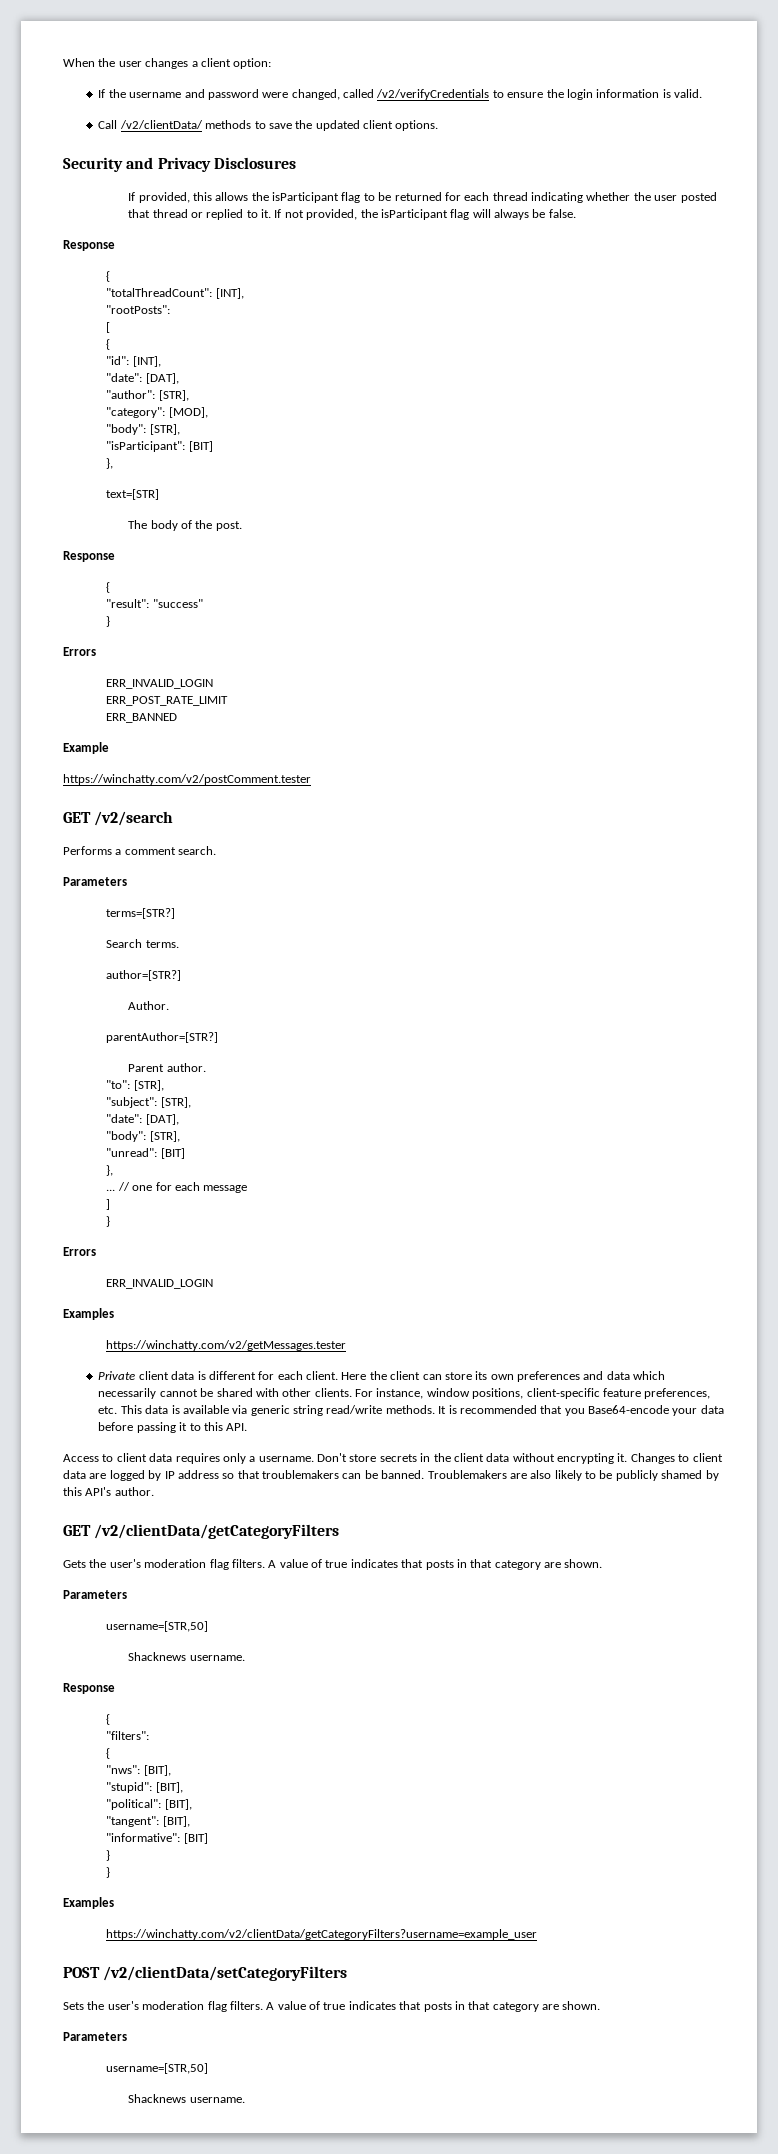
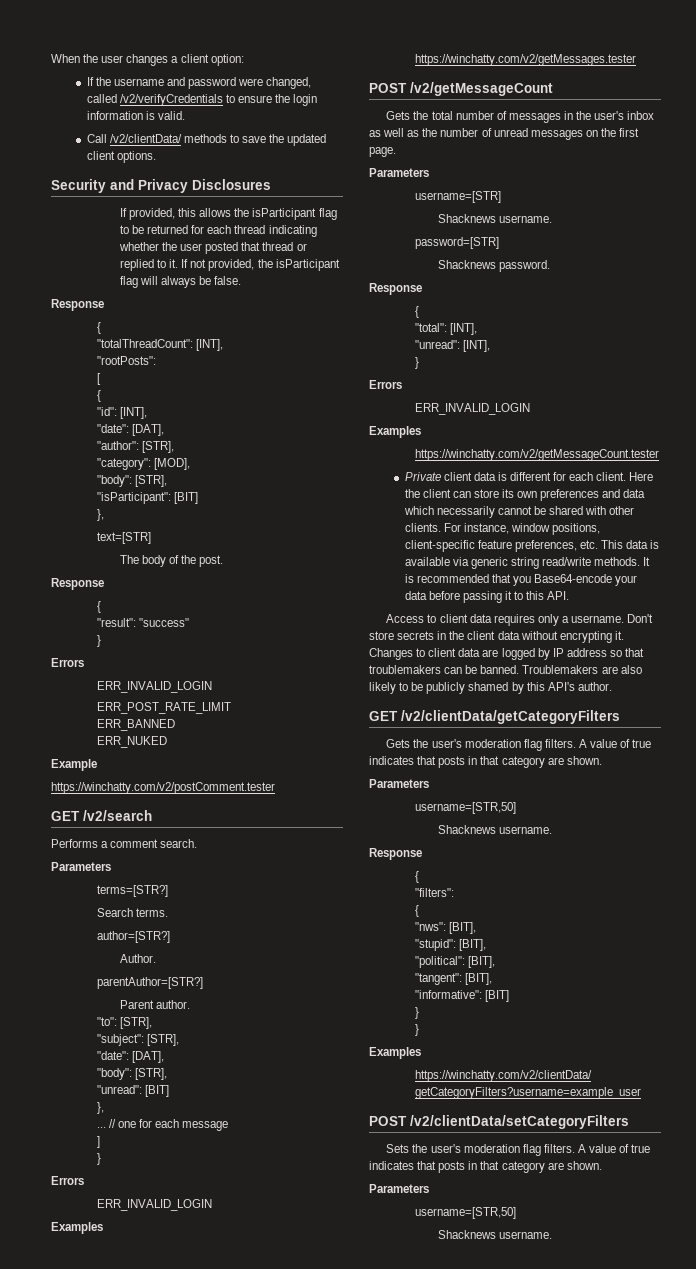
(178, 718) none -> [96,736,167,748] // ERR_NUKED
(347, 1345) none -> [369,82,553,96] [386,111,655,123] [369,128,640,140] [369,147,396,157] [369,168,429,177] [414,191,501,203] [437,214,553,223] [414,237,499,249] [437,260,551,272] [369,283,422,295] [414,306,419,318] [414,323,478,335] [414,340,491,352] [414,357,419,369] [369,380,402,389] [414,403,530,415] [369,426,421,438] [414,449,659,461] // POST /v2/getMessageCount // Gets the total number of messages in the user's inbox as well as the number of unread messages on the first page. // Parameters // username=[STR] // Shacknews username. // password=[STR] // Shacknews password. // Response // { // "total": [INT], // "unread": [INT], // } // Errors // ERR_INVALID_LOGIN // Examples // https://winchatty.com/v2/getMessageCount.tester

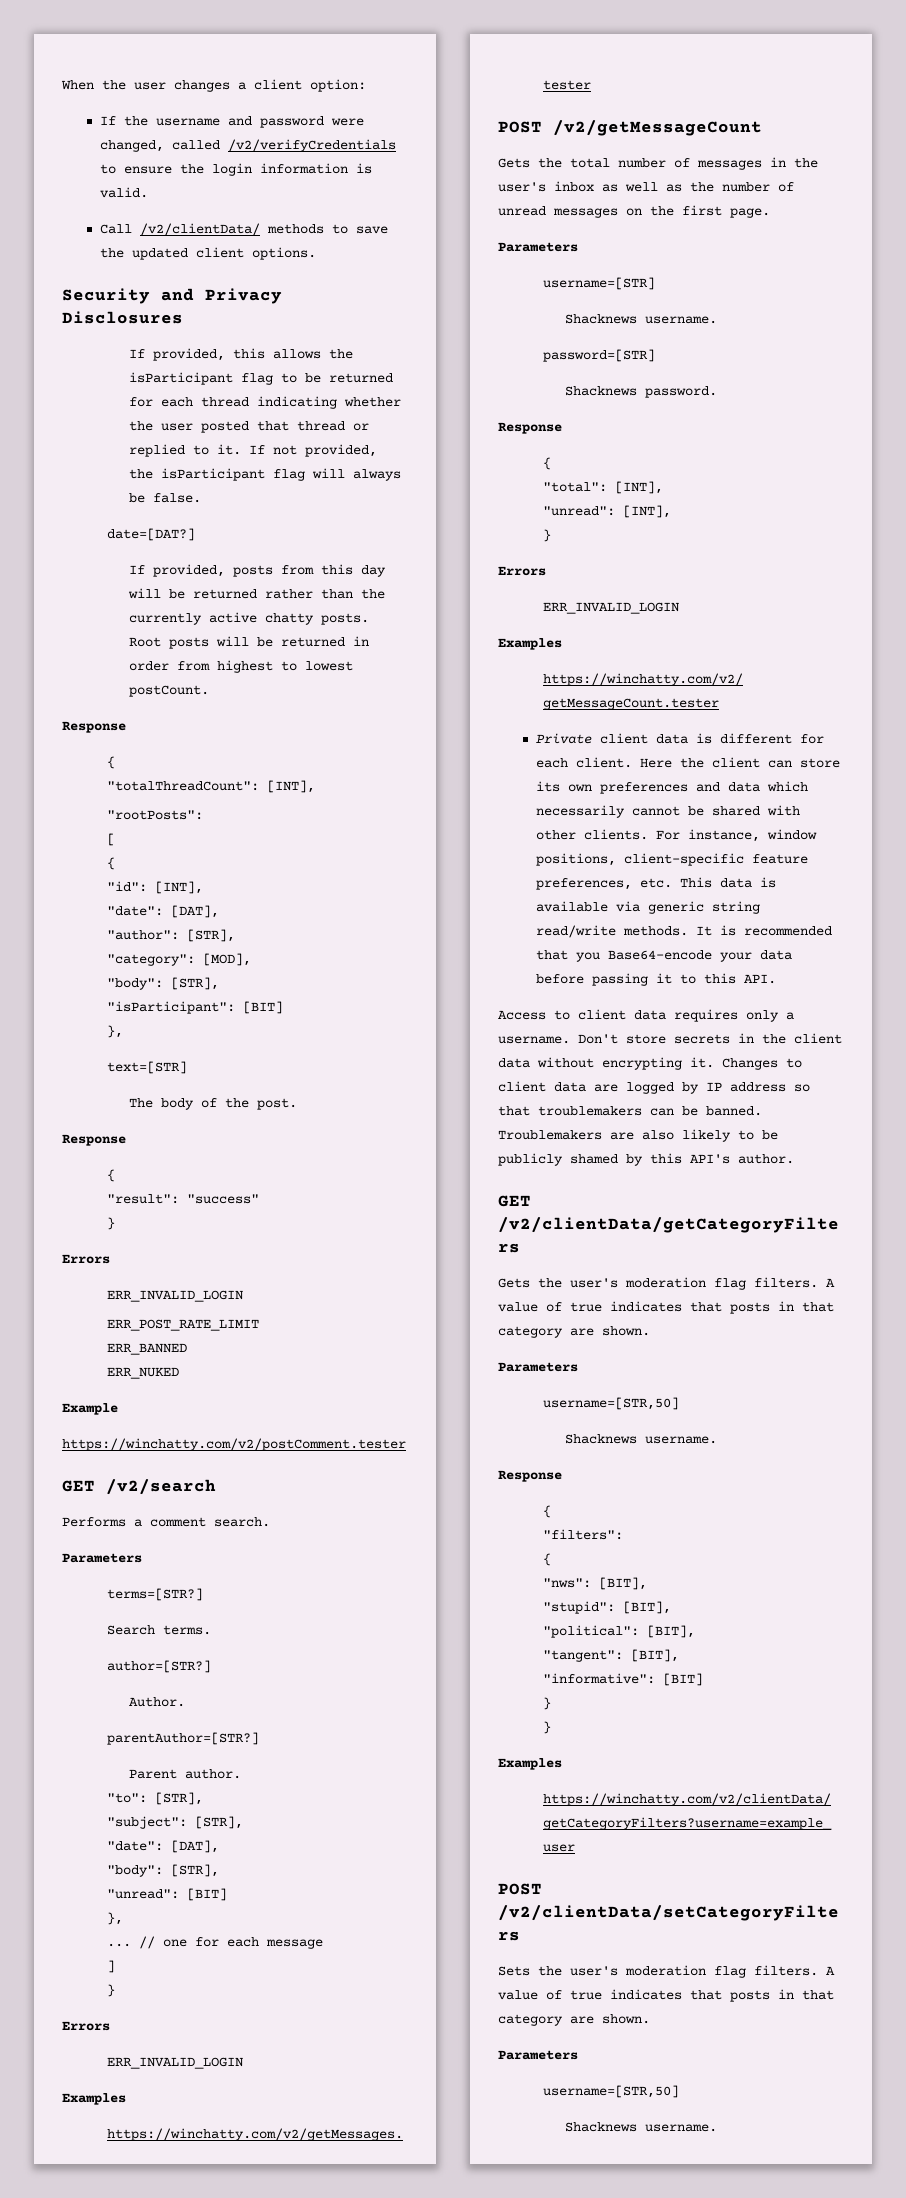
(242, 280) none -> [106,528,195,541] [129,564,387,577] [128,588,386,599] [129,612,370,625] [129,636,370,649] [129,660,354,673] [129,685,210,697] // date=[DAT?] // If provided, posts from this day will be returned rather than the currently active chatty posts. Root posts will be returned in order from highest to lowest postCount.

